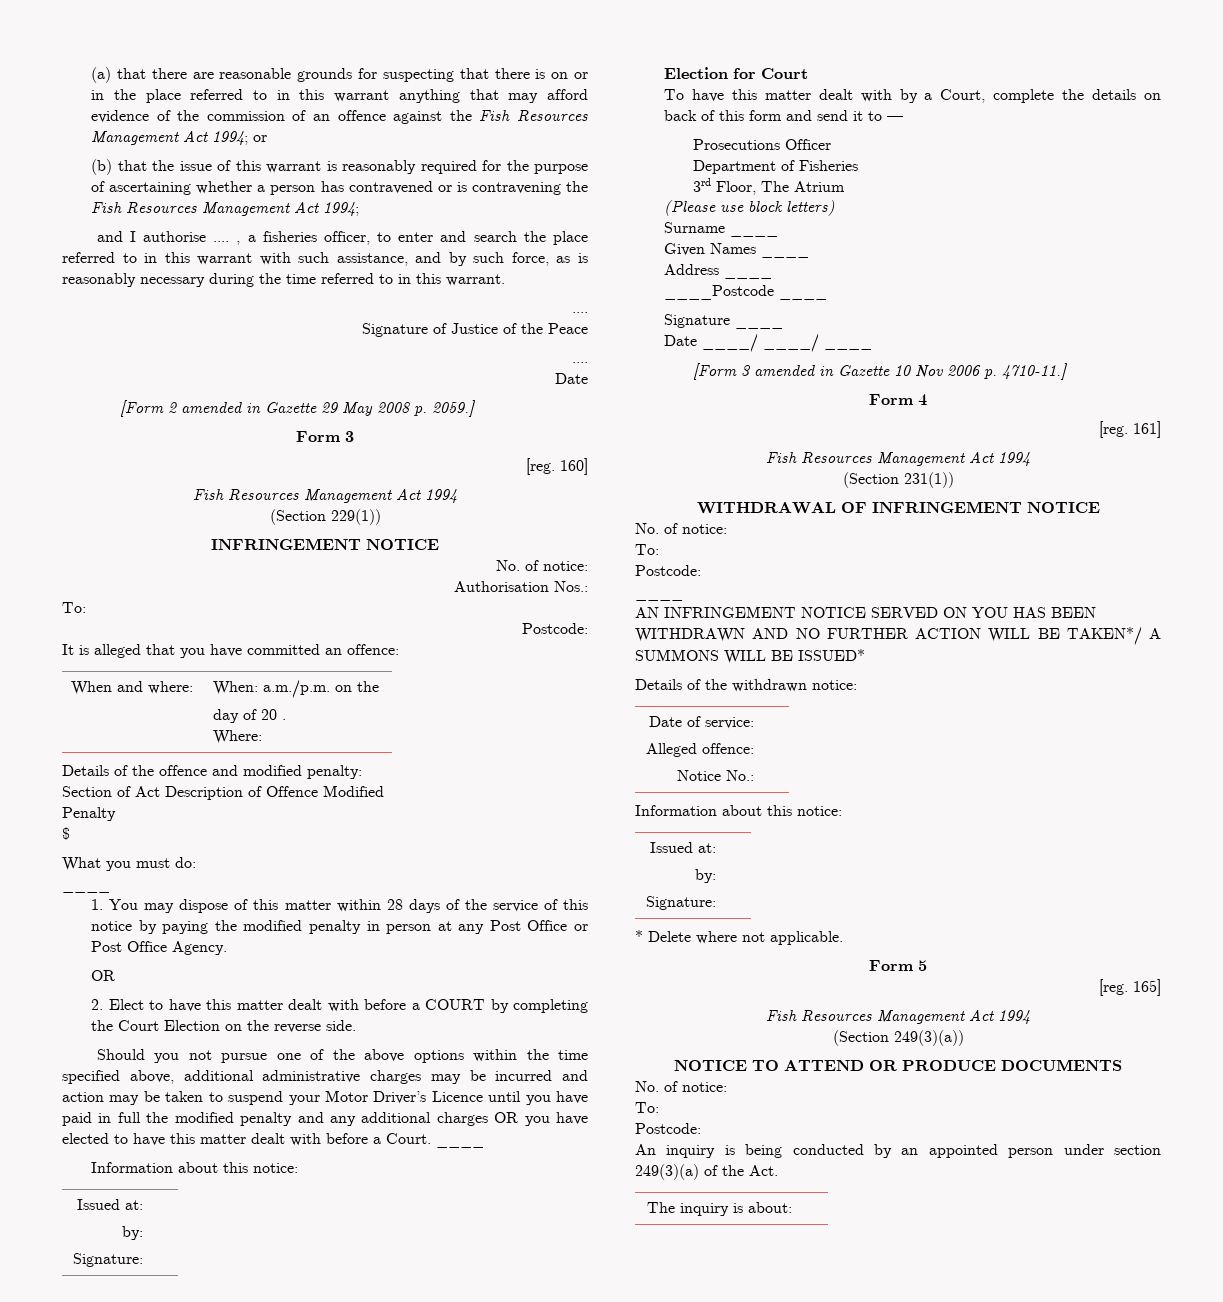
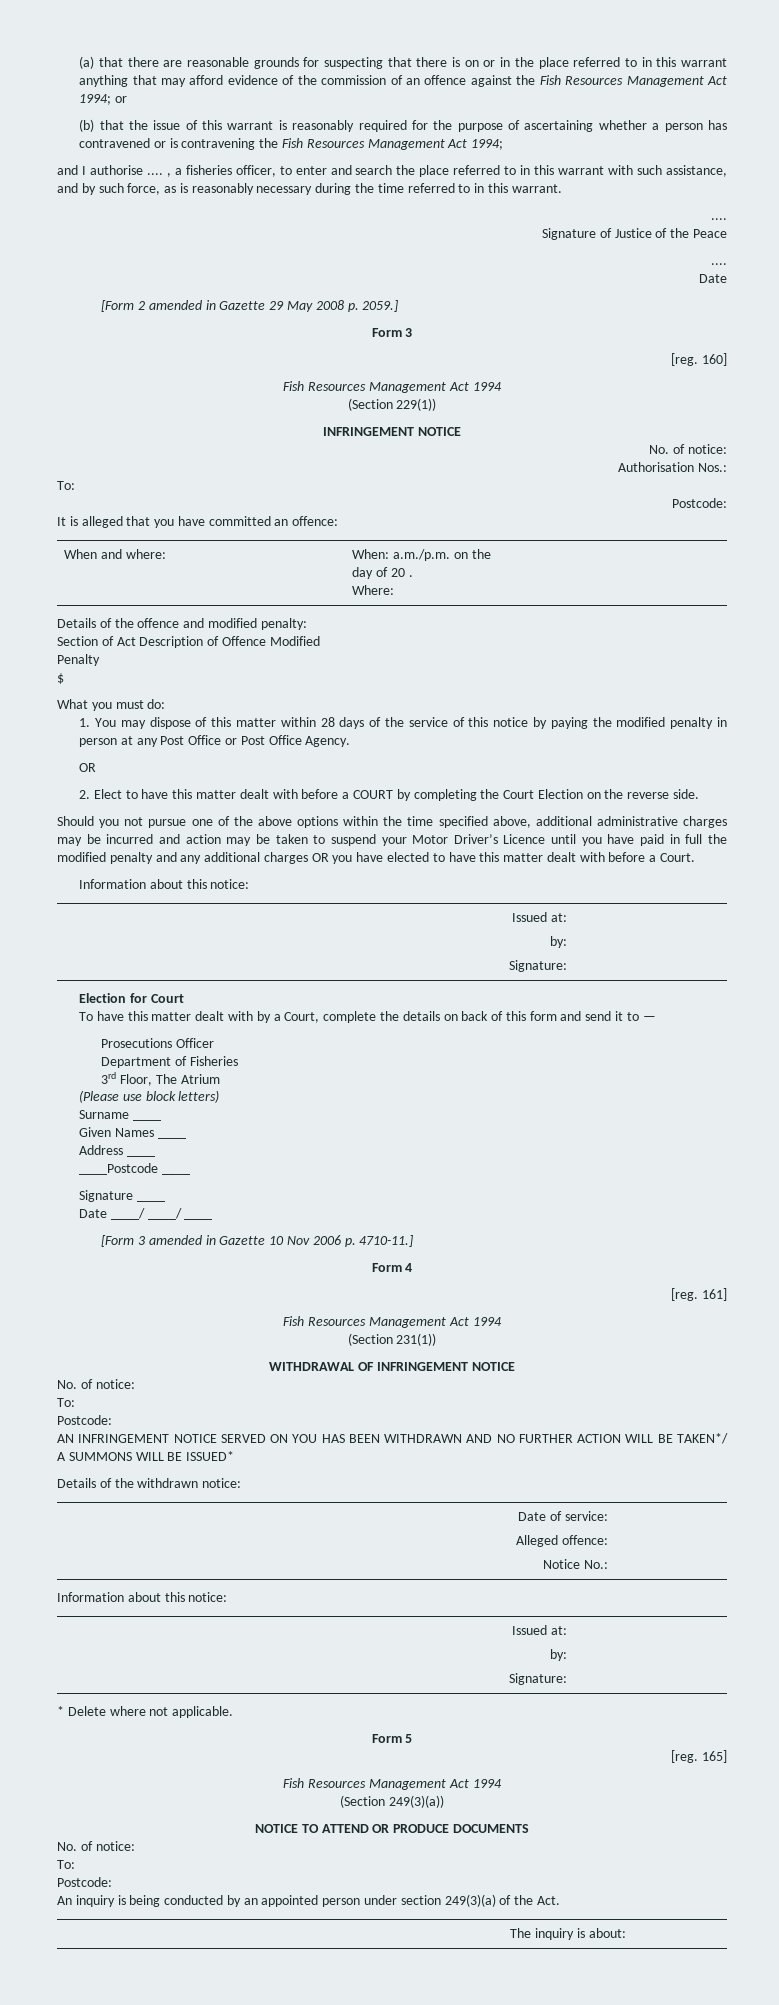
[62,889,110,893] // ____ -> (166, 704) none
[436,1144,484,1148] ____ -> (696, 857) none
[635,597,683,601] // ____ -> (112, 1420) none

